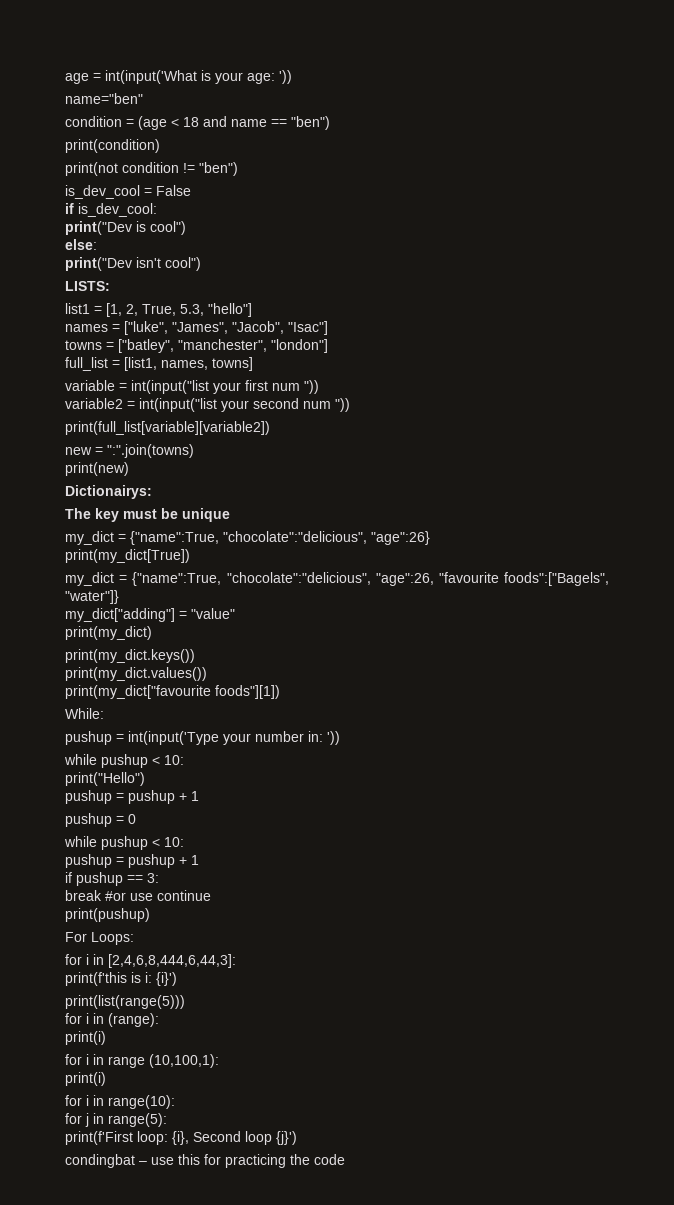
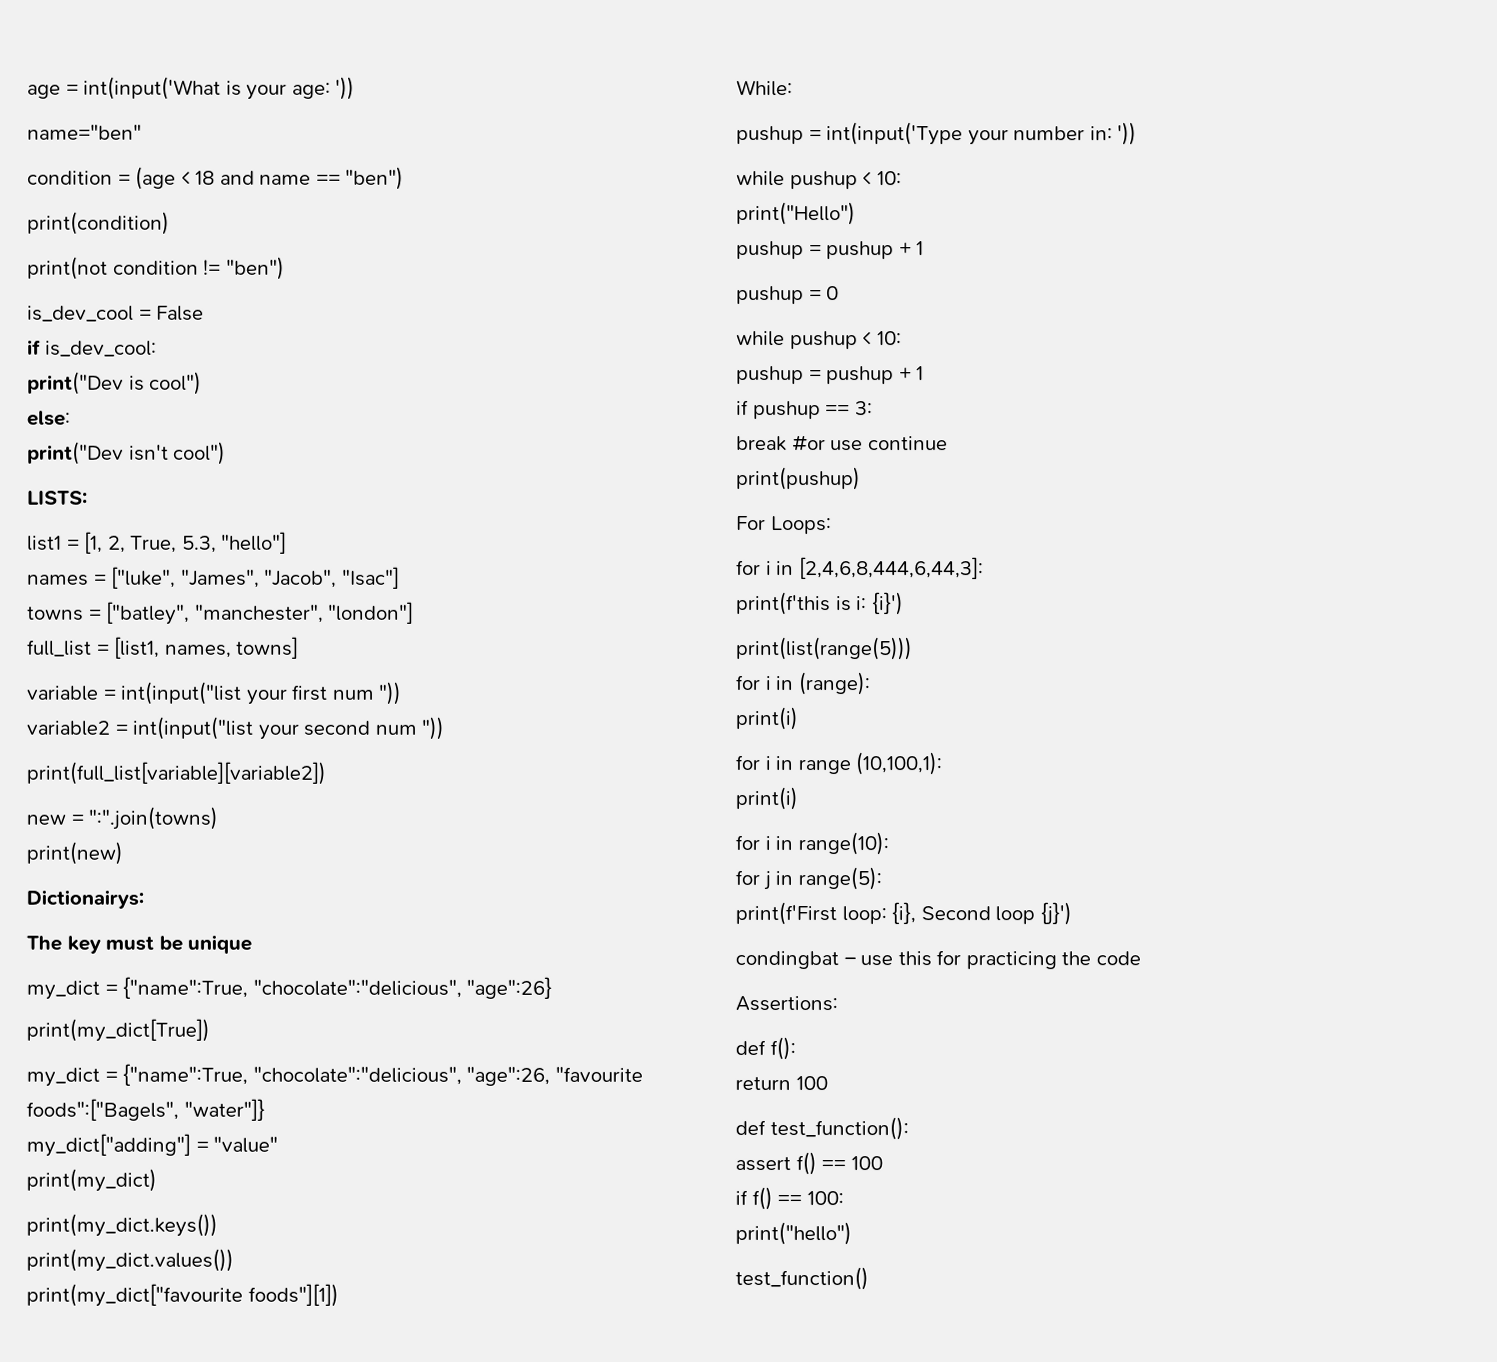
(345, 1159) none -> [735,995,838,1012] [735,1037,796,1061] [735,1076,828,1091] [735,1117,909,1141] [735,1152,883,1176] [735,1187,844,1211] [735,1221,852,1246] [735,1266,869,1291] // Assertions: // def f(): // return 100 // def test_function(): // assert f() == 100 // if f() == 100: // print("hello") // test_function()

